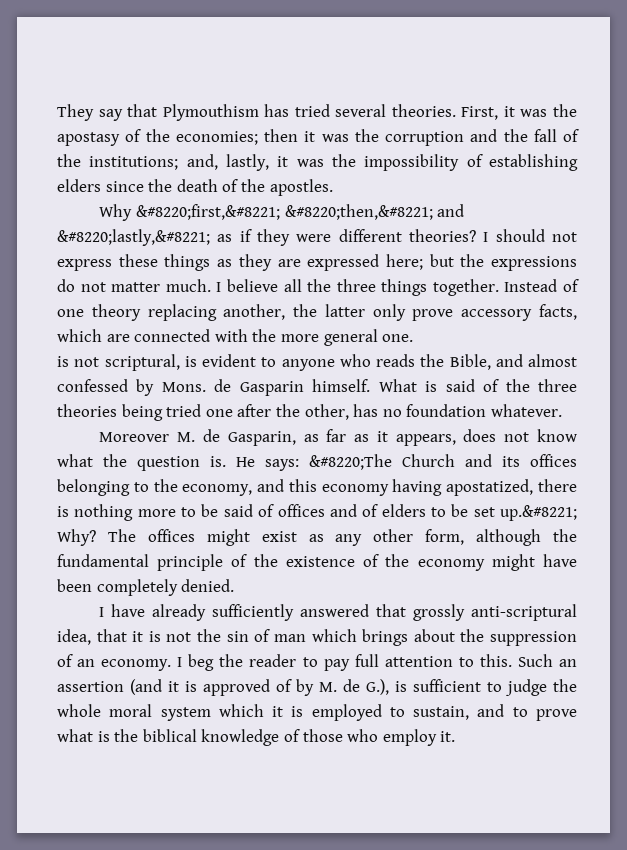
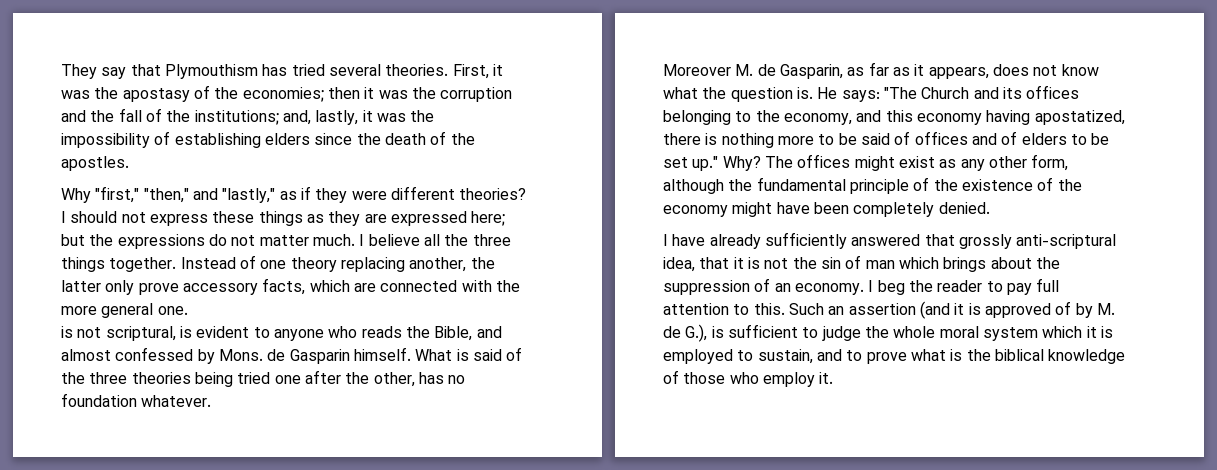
[136,204,465,220] [57,229,210,246] &#8220;first,&#8221; &#8220;then,&#8221; and &#8220;lastly,&#8221; -> [95,186,276,203] "first," "then," and "lastly,"
[309,454,392,470] &#8220;The -> [883,87,917,99] "The
[499,505,577,521] up.&#8221; -> [692,156,719,171] up."

